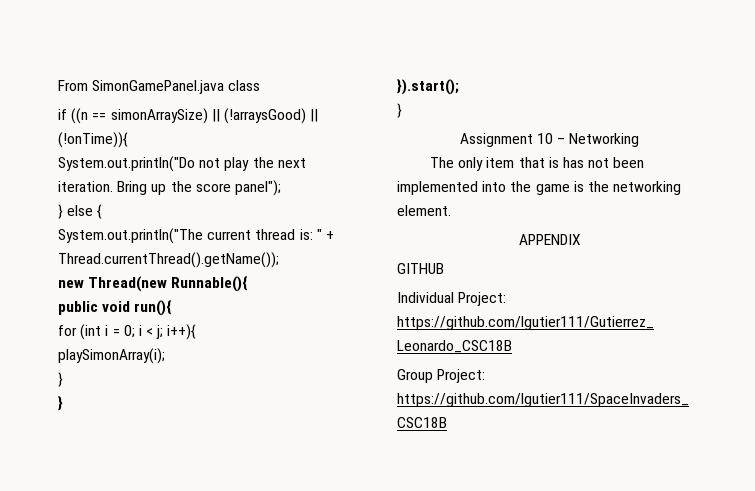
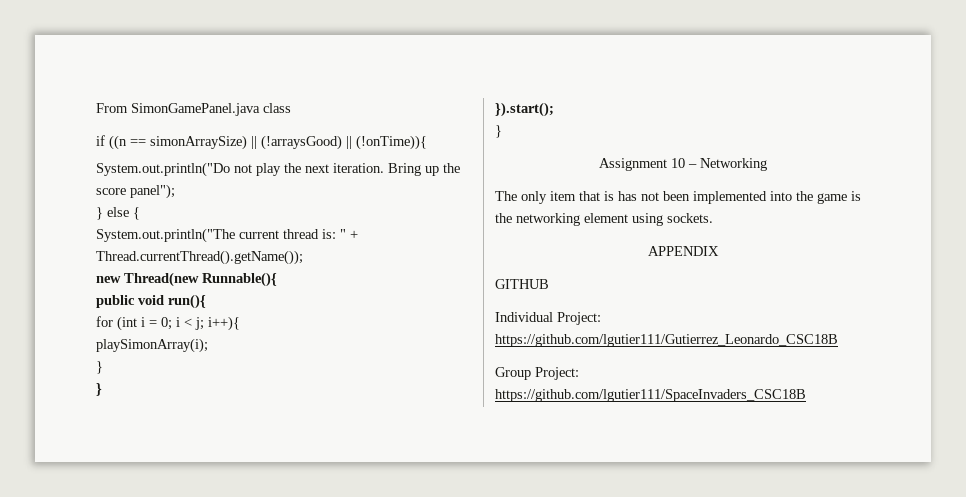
[397,205,451,216] element. -> [584,213,713,226] element using sockets.

